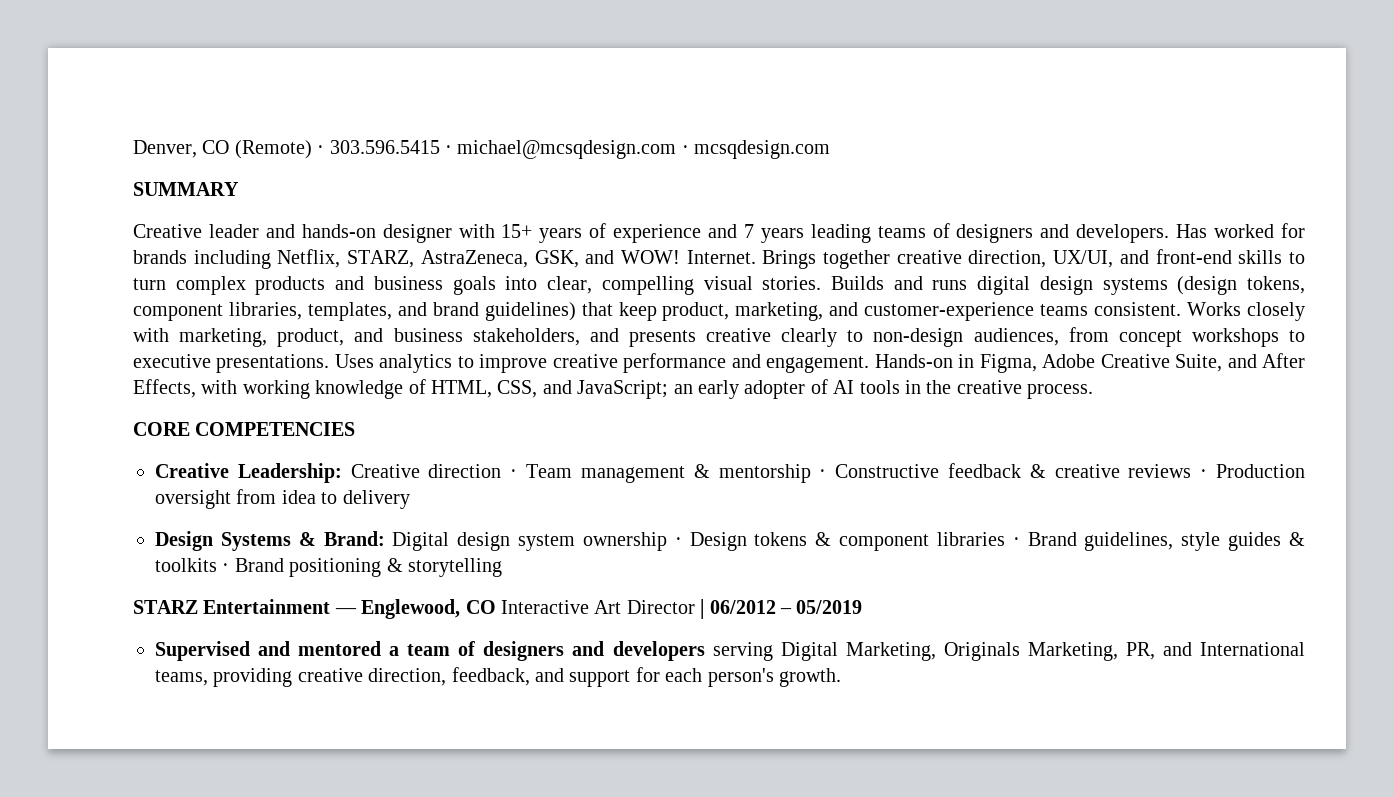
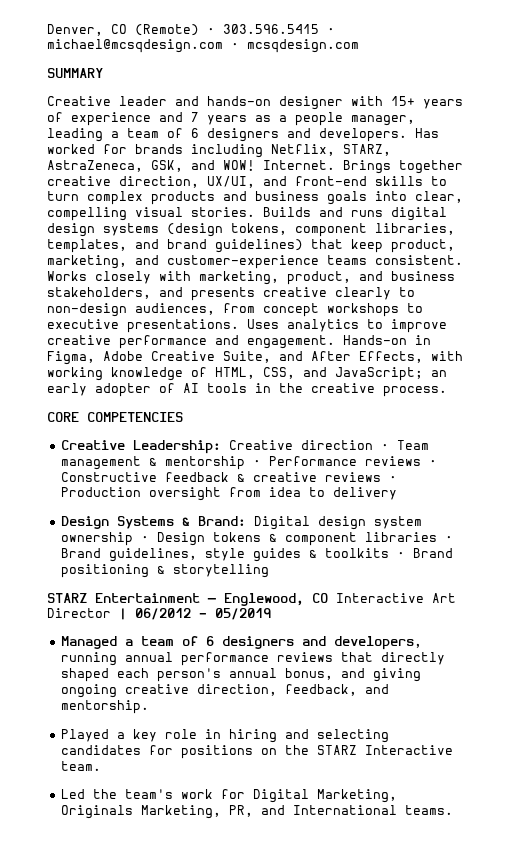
[810,223,950,243] leading teams of -> [255,112,415,126] [47,128,199,142] as a people manager, leading a team of 6
(827, 473) none -> [268,456,437,466] Performance reviews ·
[155,641,773,661] Supervised and mentored a team of designers and developers serving -> [60,636,422,650] [60,652,445,666] [60,668,421,682] [60,684,389,698] [60,700,149,714] [60,729,389,743] [60,745,453,759] [60,761,101,771] [60,789,245,799] Managed a team of 6 designers and developers, running annual performance reviews that directly shaped each person's annual bonus, and giving ongoing creative direction, feedback, and mentorship. // Played a key role in hiring and selecting candidates for positions on the STARZ Interactive team. // Led the team's work for
[155,667,841,687] teams, providing creative direction, feedback, and support for each person's growth. -> [404,805,453,815] teams.

